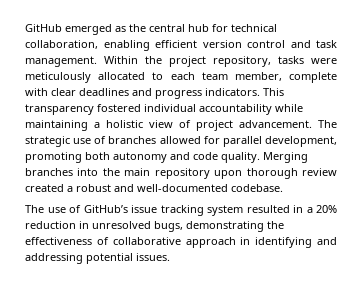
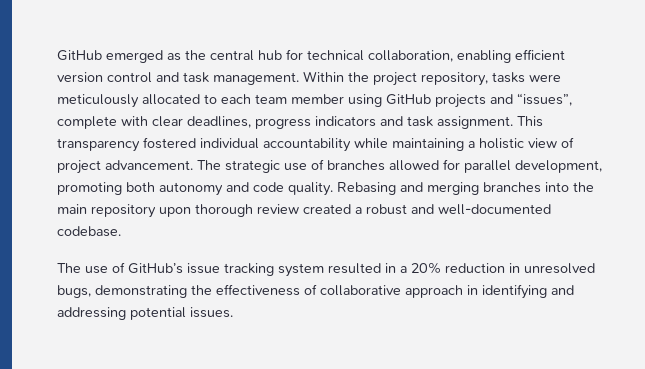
[234,72,337,83] [25,88,260,99] member, complete with clear deadlines and progress indicators. -> [291,93,572,108] [57,116,513,129] member using GitHub projects and “issues”, complete with clear deadlines, progress indicators and task assignment.
[263,152,308,163] Merging -> [337,182,479,195] Rebasing and merging

